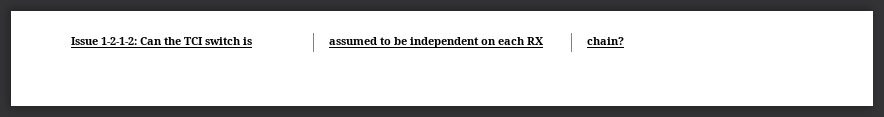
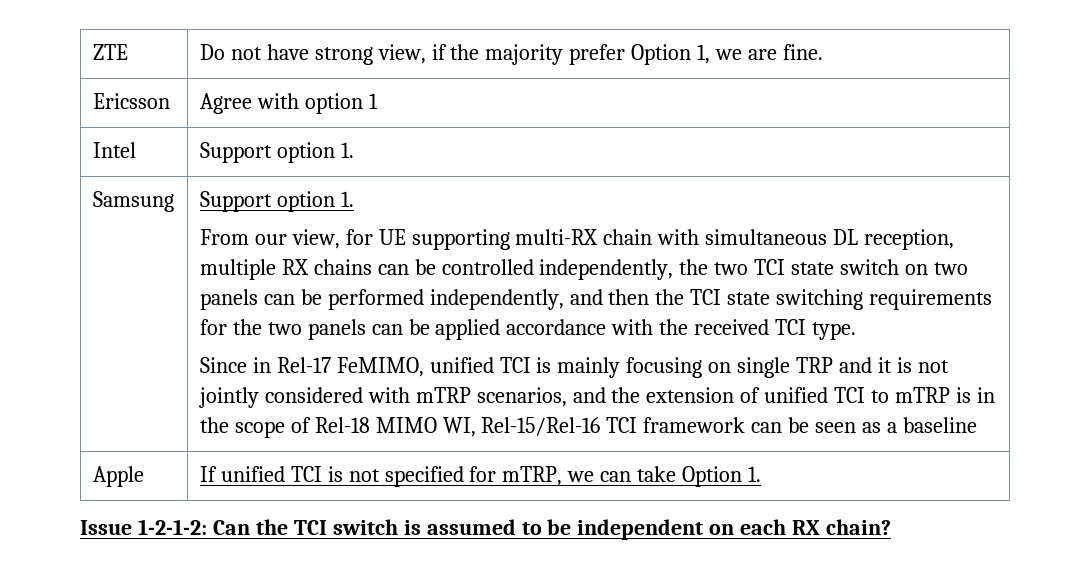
(71, 41) none -> [92,44,128,60] [199,44,824,65] [92,93,170,109] [199,93,378,114] [92,142,136,158] [199,142,354,163] [92,191,174,212] [199,191,354,212] [199,229,955,250] [199,259,969,280] [199,289,993,310] [199,319,857,340] [199,357,949,378] [198,387,995,408] [199,417,977,438] [92,466,144,487] [199,466,762,487] ZTE | Do not have strong view, if the majority prefer Option 1, we are fine. // Ericsson | Agree with option 1 // Intel | Support option 1. // Samsung | Support option 1. // From our view, for UE supporting multi-RX chain with simultaneous DL reception, multiple RX chains can be controlled independently, the two TCI state switch on two panels can be performed independently, and then the TCI state switching requirements for the two panels can be applied accordance with the received TCI type. // Since in Rel-17 FeMIMO, unified TCI is mainly focusing on single TRP and it is not jointly considered with mTRP scenarios, and the extension of unified TCI to mTRP is in the scope of Rel-18 MIMO WI, Rel-15/Rel-16 TCI framework can be seen as a baseline // Apple | If unified TCI is not specified for mTRP, we can take Option 1. //

